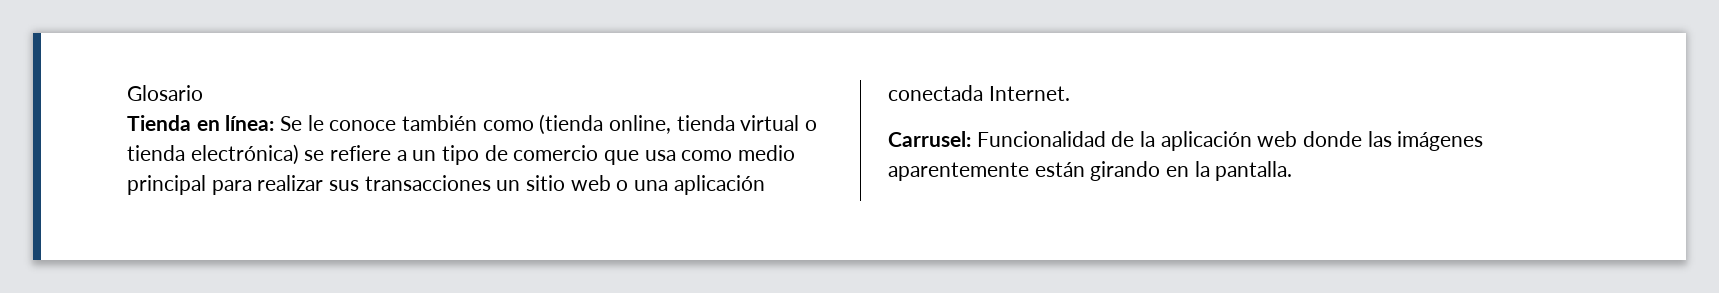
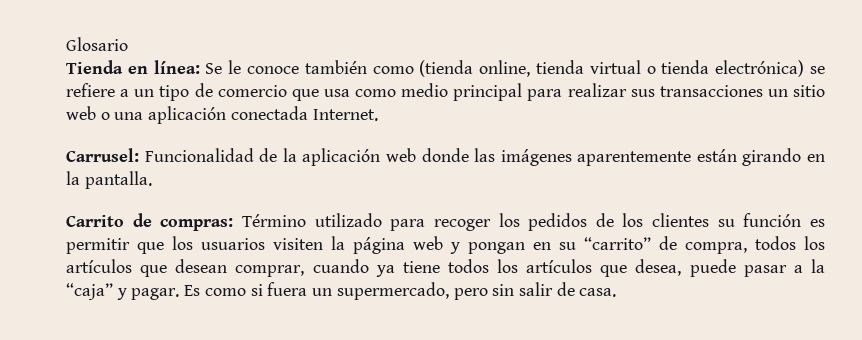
(1293, 171) none -> [66,213,825,231] [66,236,825,254] [66,259,825,277] [66,282,617,300] // Carrito de compras: Término utilizado para recoger los pedidos de los clientes su función es permitir que los usuarios visiten la página web y pongan en su “carrito” de compra, todos los artículos que desean comprar, cuando ya tiene todos los artículos que desea, puede pasar a la “caja” y pagar. Es como si fuera un supermercado, pero sin salir de casa.

